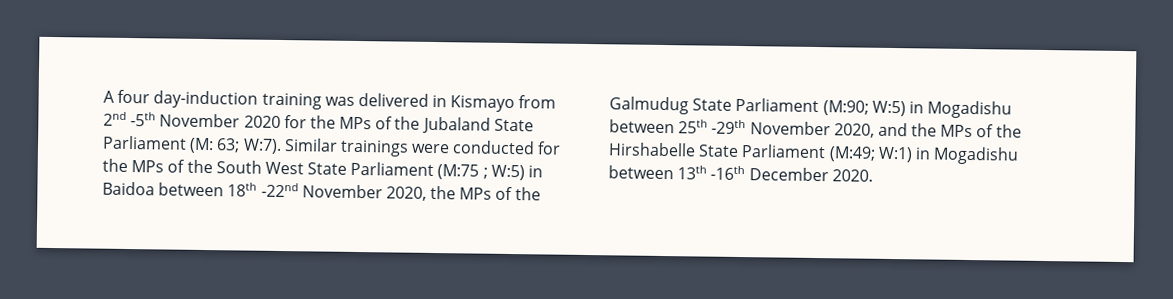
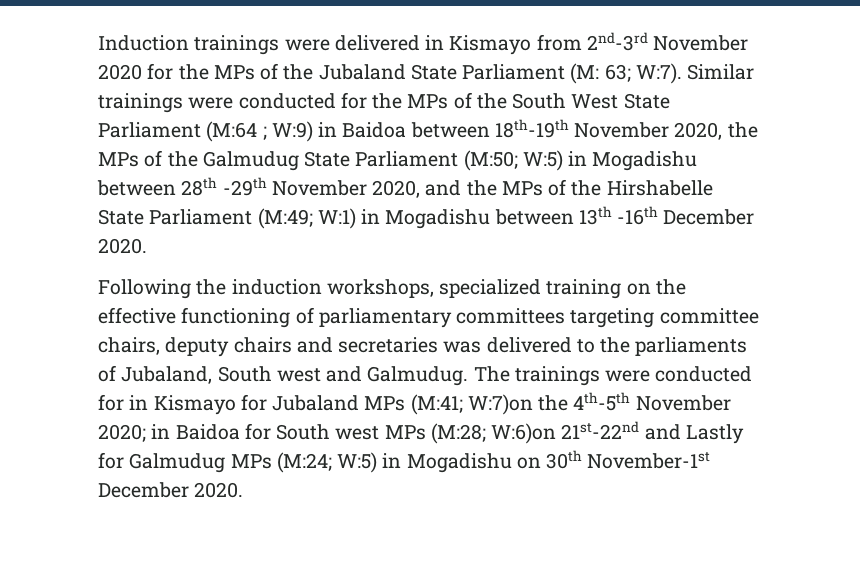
[103,89,355,110] A four day-induction training was -> [98,35,330,55] Induction trainings were
[103,111,157,127] 2nd -5th -> [586,32,648,51] 2nd-3rd
[437,164,525,181] (M:75 ; W:5) -> [206,121,313,142] (M:64 ; W:9)
[227,182,299,198] 18th -22nd -> [494,119,569,138] 18th-19th
[822,100,869,116] (M:90; -> [463,150,518,171] (M:50;
[678,119,709,134] 25th -> [181,177,218,196] 28th
(873, 175) none -> [98,279,686,299] [98,307,759,328] [98,337,748,357] [98,365,753,386] [98,392,731,415] [98,421,744,444] [98,450,711,473] [98,482,244,498] // Following the induction workshops, specialized training on the effective functioning of parliamentary committees targeting committee chairs, deputy chairs and secretaries was delivered to the parliaments of Jubaland, South west and Galmudug. The trainings were conducted for in Kismayo for Jubaland MPs (M:41; W:7)on the 4th-5th November 2020; in Baidoa for South west MPs (M:28; W:6)on 21st-22nd and Lastly for Galmudug MPs (M:24; W:5) in Mogadishu on 30th November-1st December 2020.

